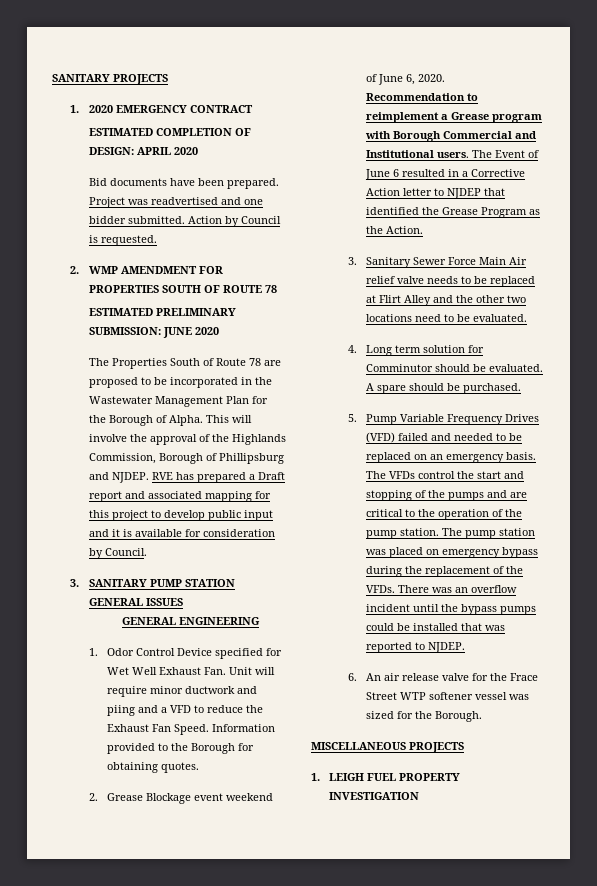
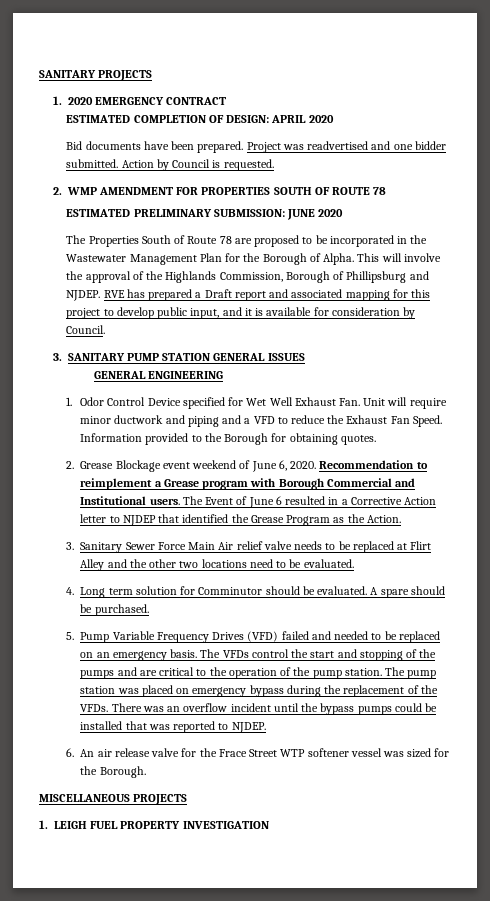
[243,510,273,521] input -> [190,308,220,319] input,
[107,705,136,716] piing -> [187,416,219,427] piping

